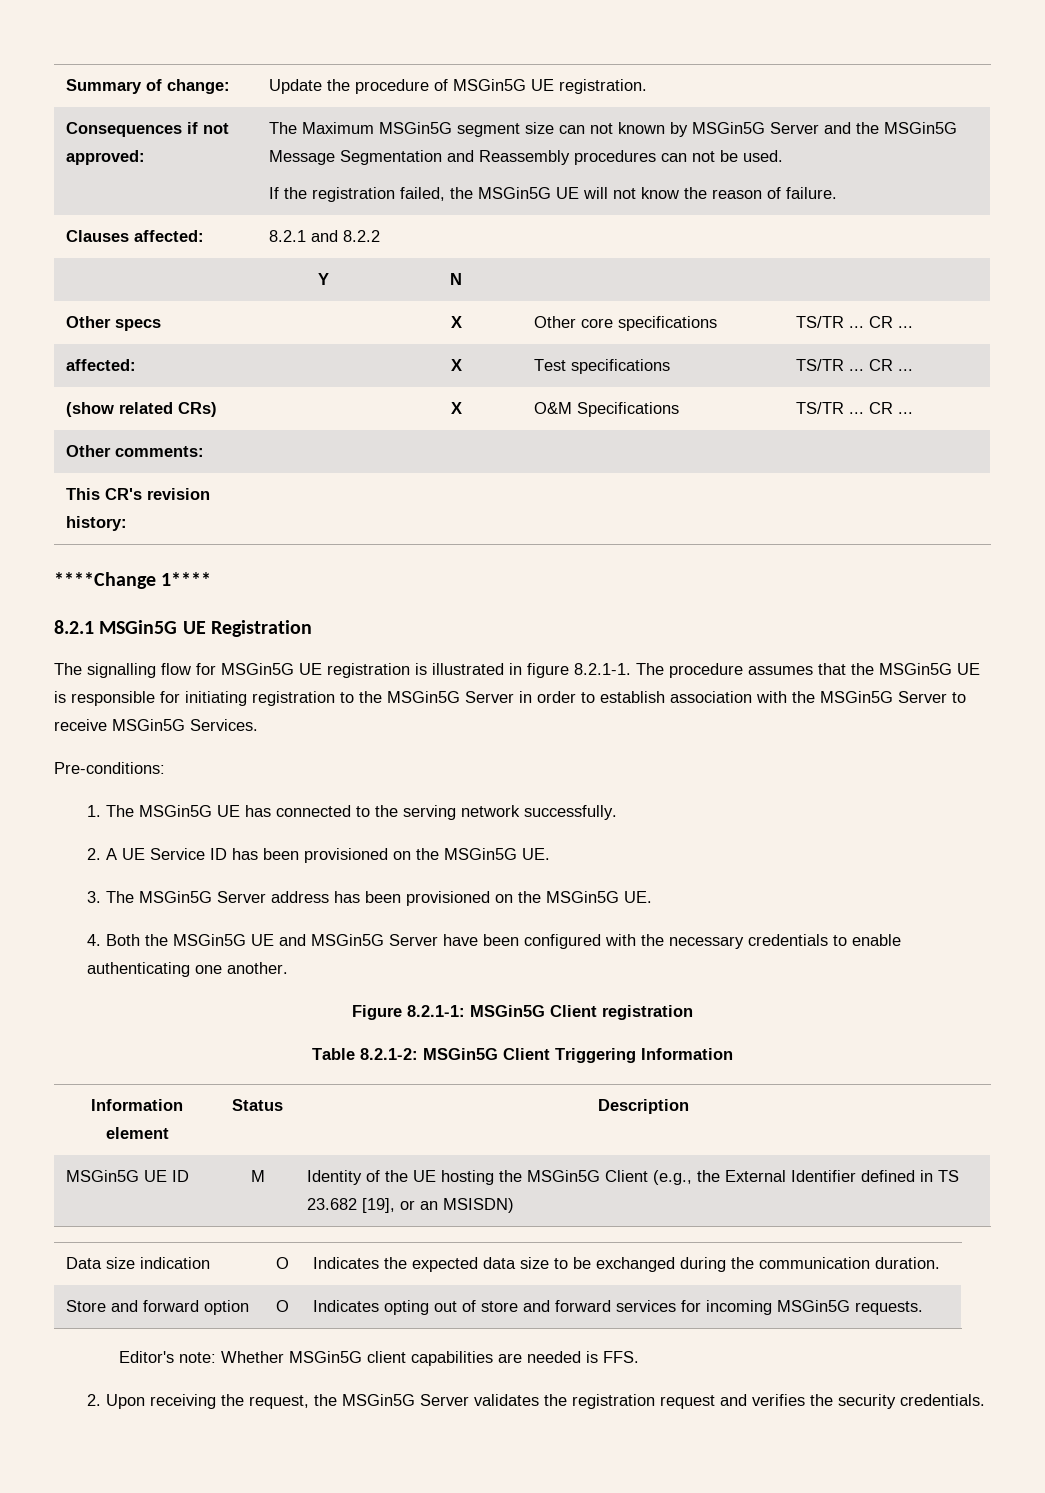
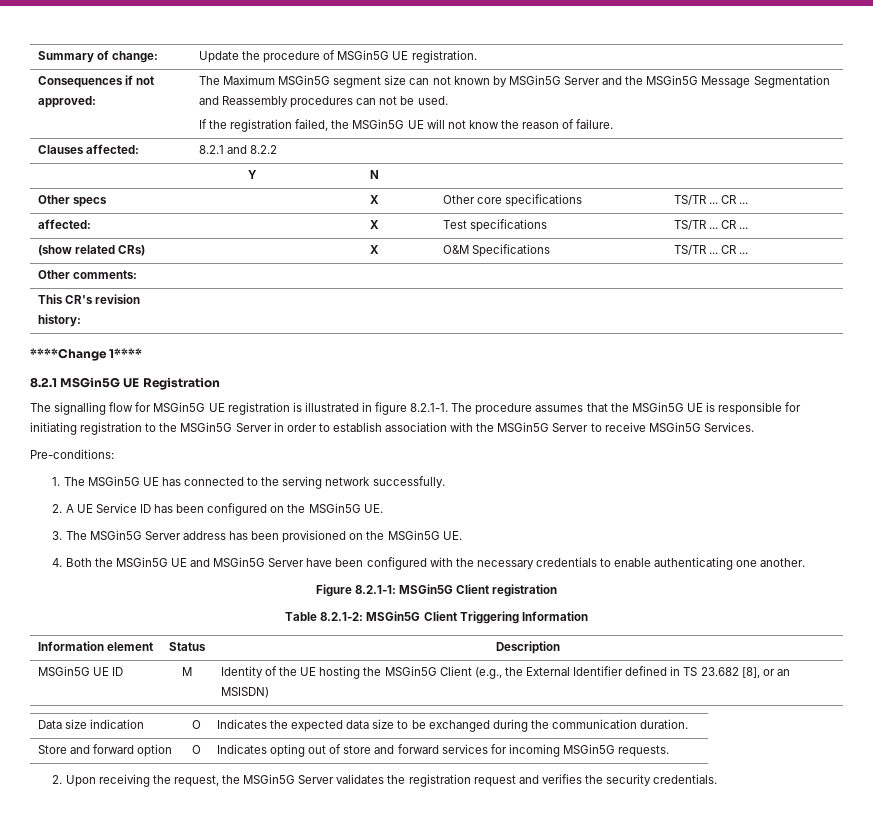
[303,848,388,863] provisioned -> [207,503,268,516] configured
[361,1198,395,1213] [19], -> [741,667,760,678] [8],
[119,1351,640,1366] // Editor's note: Whether MSGin5G client capabilities are needed is FFS. -> (670, 751) none

